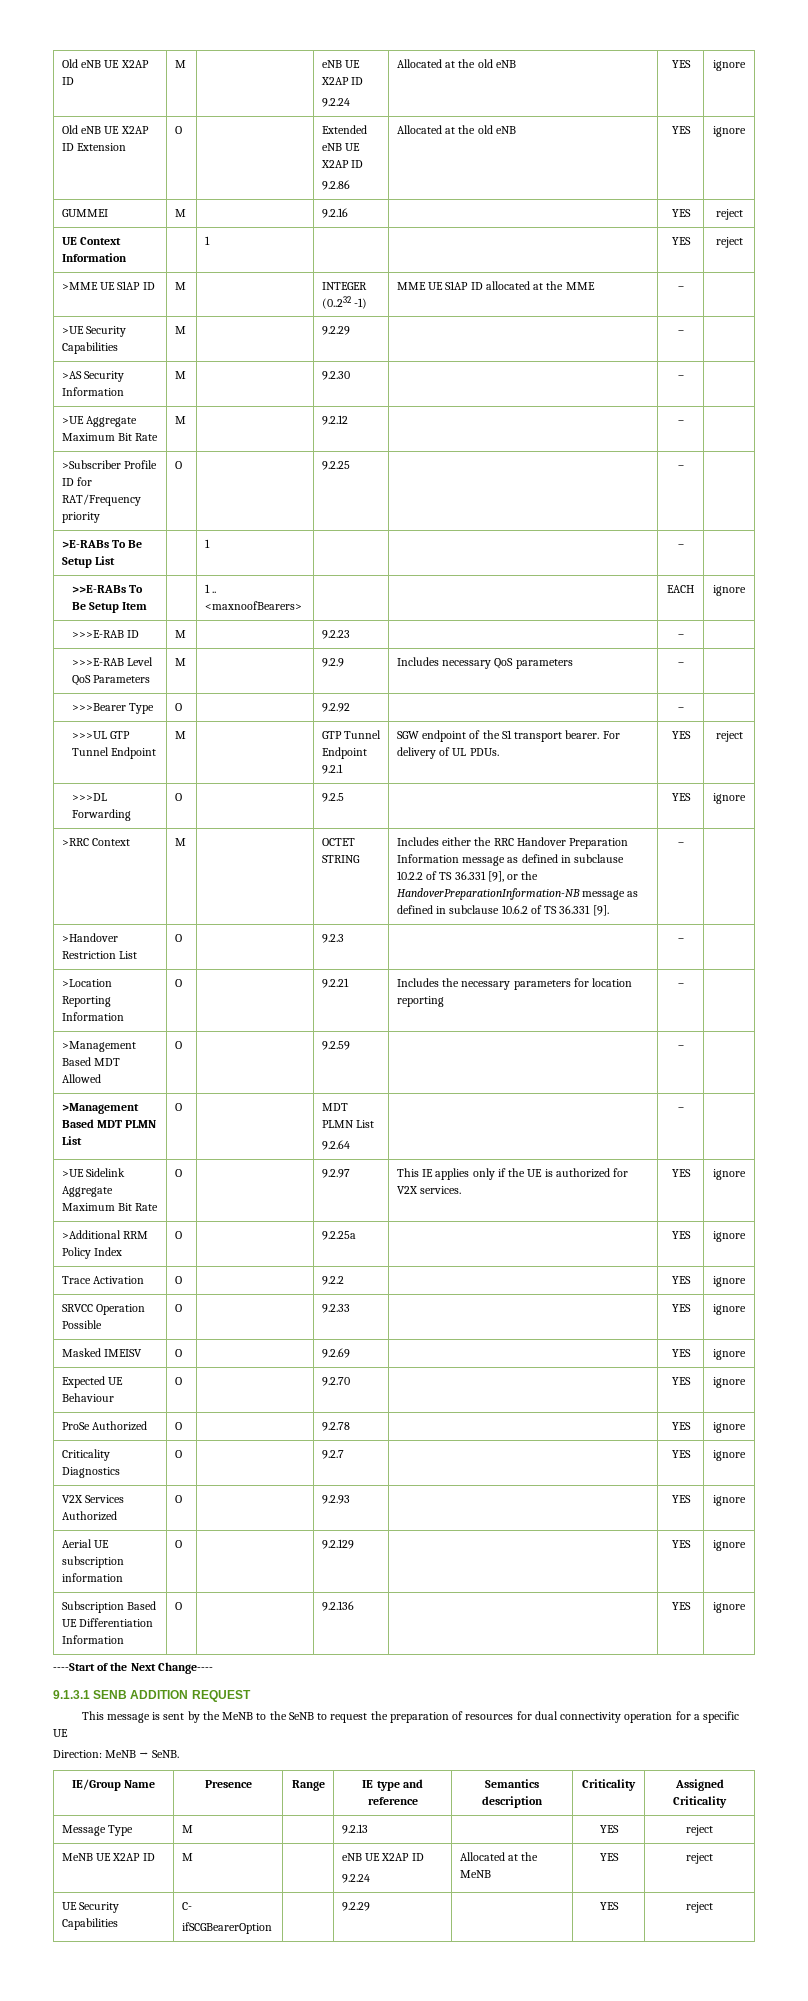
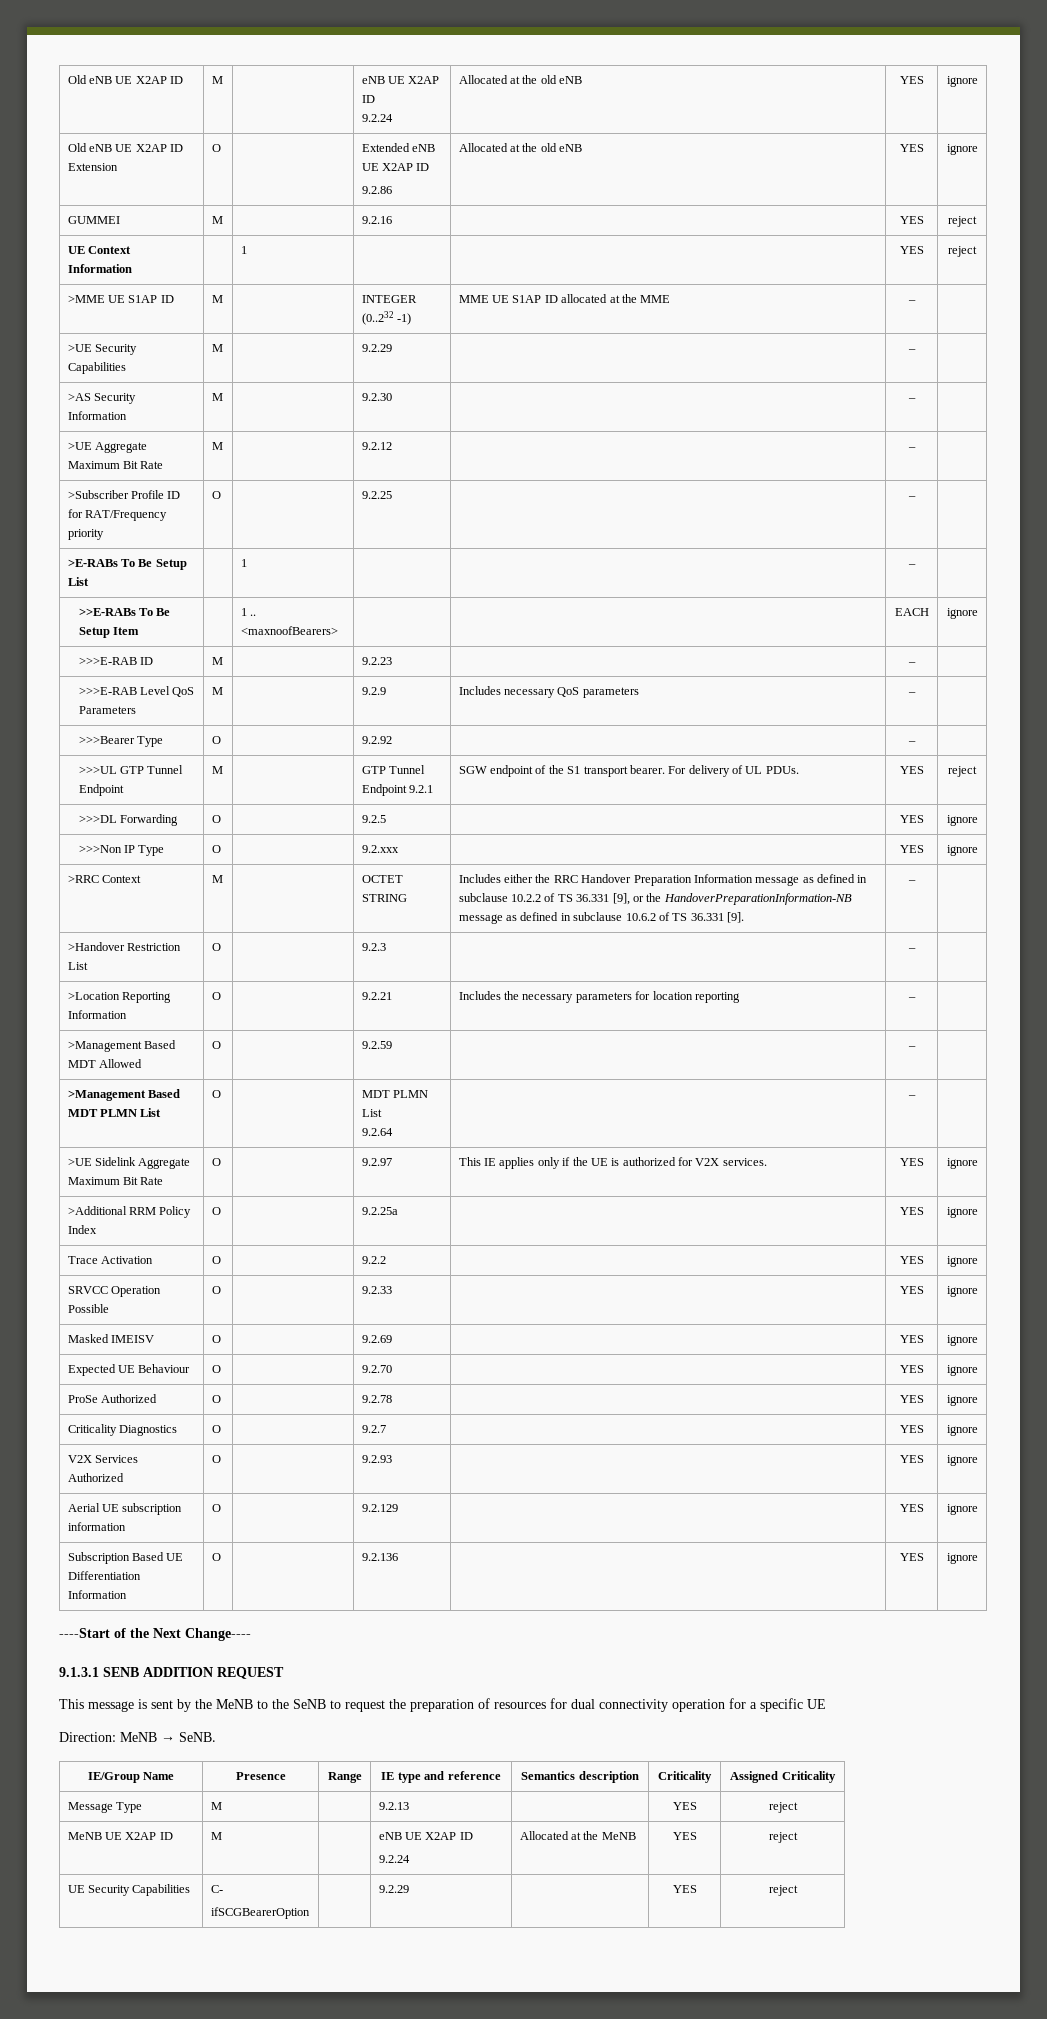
(746, 798) none -> [78,845,165,856] [211,845,221,853] [361,845,399,853] [899,845,924,853] [946,845,978,856] // >>>Non IP Type | O | | 9.2.xxx | | YES | ignore

